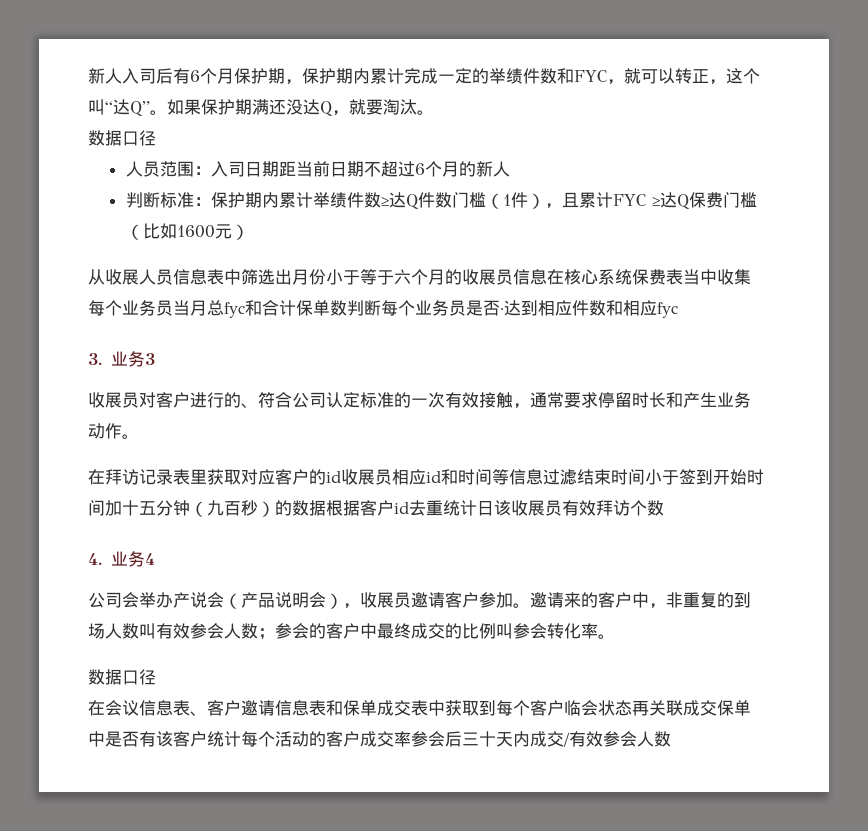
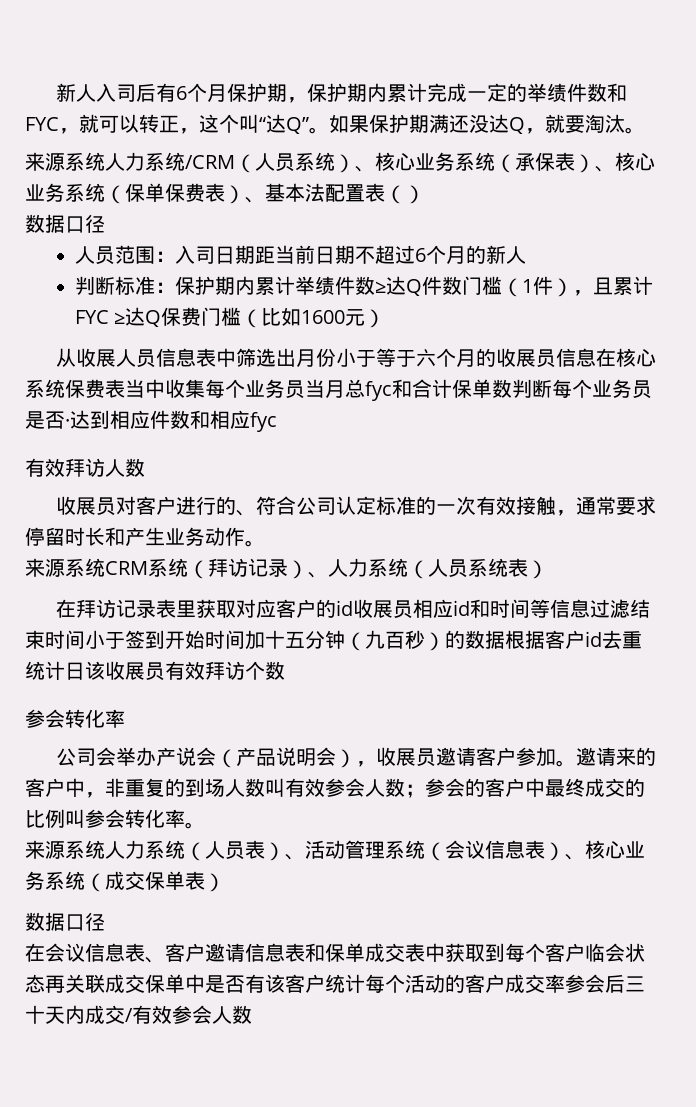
(434, 112) none -> [25,152,655,173] [25,183,425,204] // 来源系统人力系统/CRM（人员系统）、核心业务系统（承保表）、核心业务系统（保单保费表）、基本法配置表（）
[88,351,155,367] 3.业务3 -> [25,458,145,477] 有效拜访人数
(139, 436) none -> [25,558,548,579] // 来源系统CRM系统（拜访记录）、人力系统（人员系统表）
[88,551,155,567] 4.业务4 -> [25,709,125,728] 参会转化率
(615, 636) none -> [25,840,645,861] [25,871,225,892] // 来源系统人力系统（人员表）、活动管理系统（会议信息表）、核心业务系统（成交保单表）

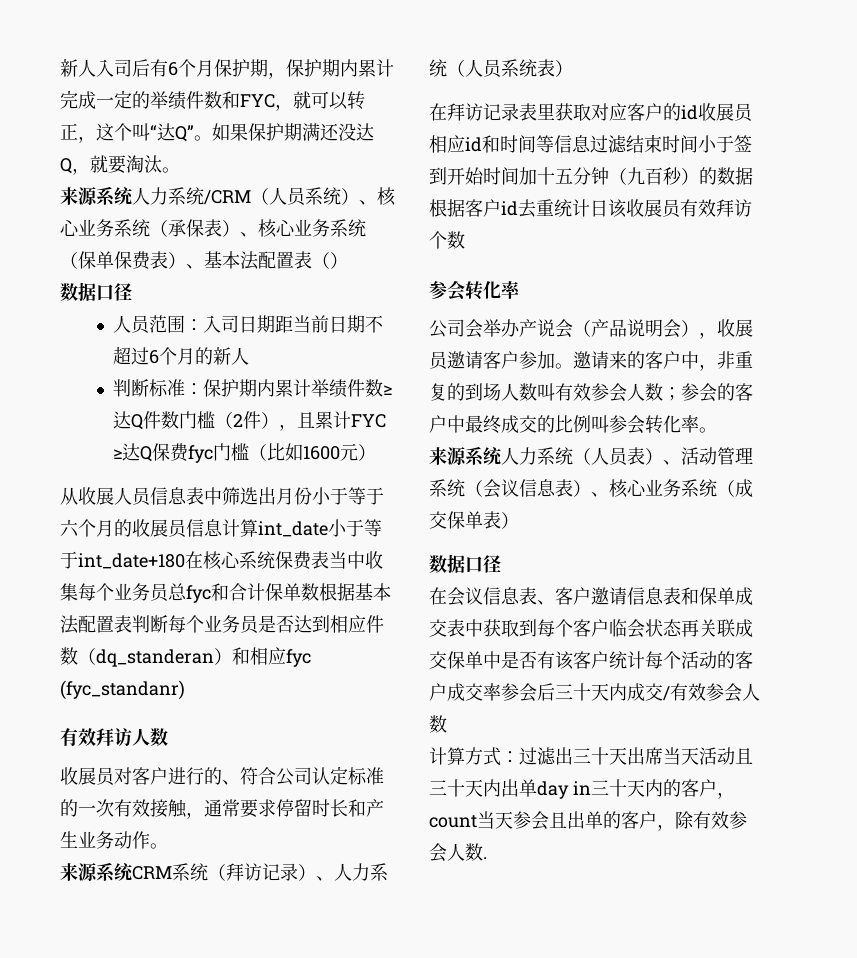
[521,279,533,293] 1 -> [233,414,244,427] 2
(202, 316) none -> [188,445,214,463] fyc
(596, 357) none -> [222,519,382,537] [60,551,185,569] 计算int_date小于等于int_date+180
[305,379,345,398] 当月 -> (170, 592) none
(512, 388) none -> [319,583,391,601] [60,615,132,634] 根据基本法配置表
[65,419,70,427] · -> (294, 624) none
(190, 419) none -> [78,648,232,667] （dq_standeran）
(277, 422) none -> [60,680,185,700] (fyc_standanr)
(252, 1014) none -> [429,747,753,766] [429,779,735,799] [429,811,747,831] [429,843,487,862] // 计算方式：过滤出三十天出席当天活动且三十天内出单day in三十天内的客户，count当天参会且出单的客户，除有效参会人数.

